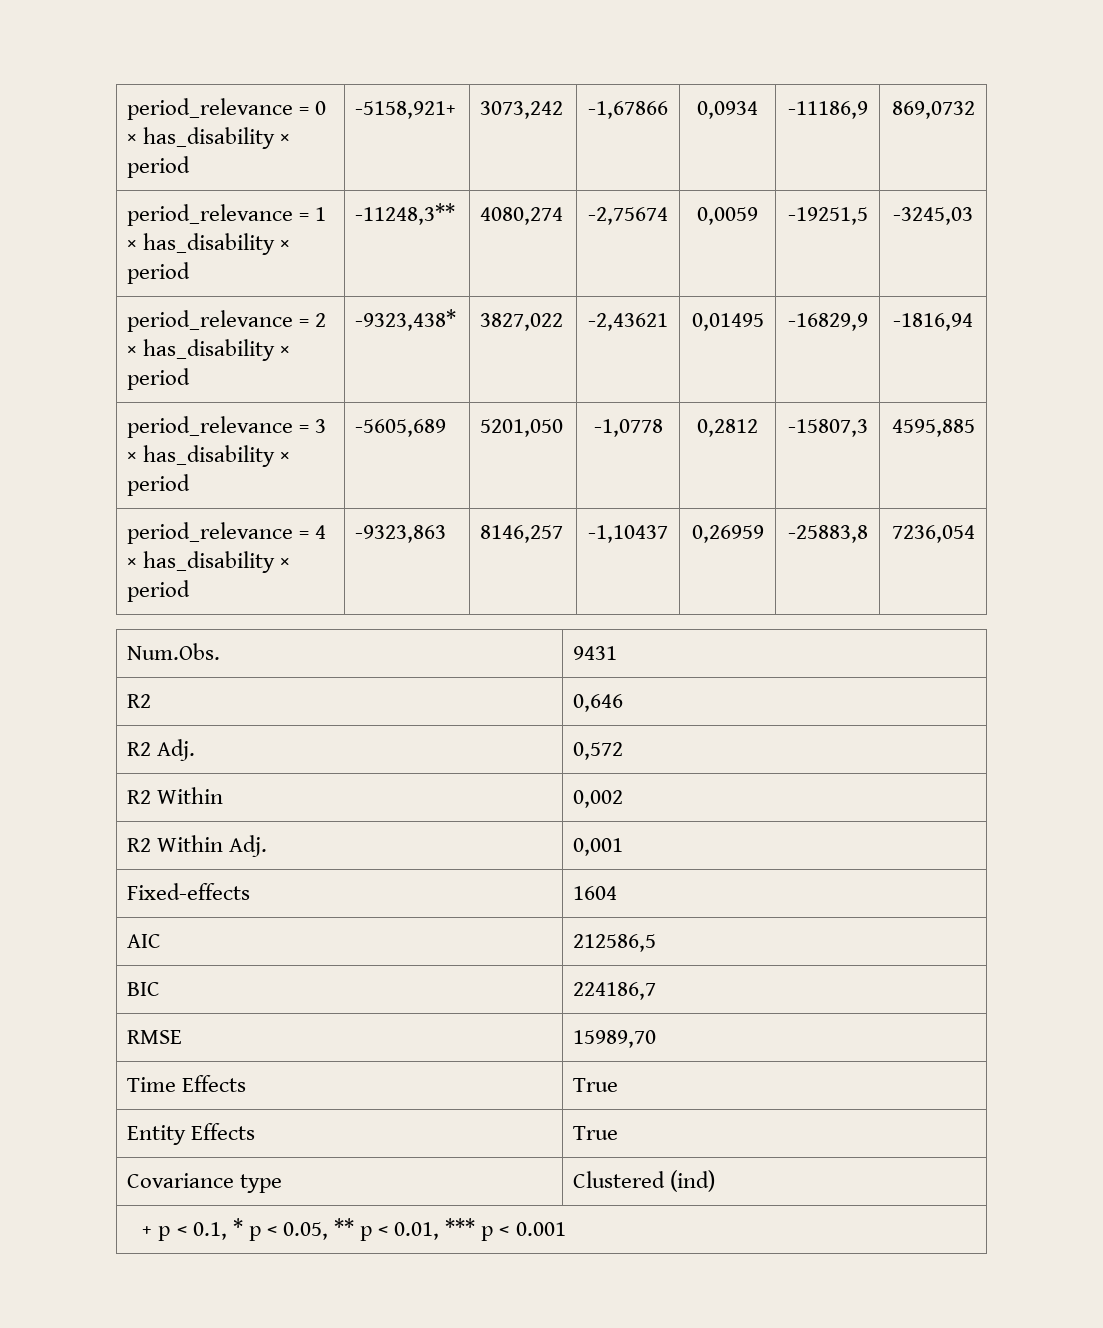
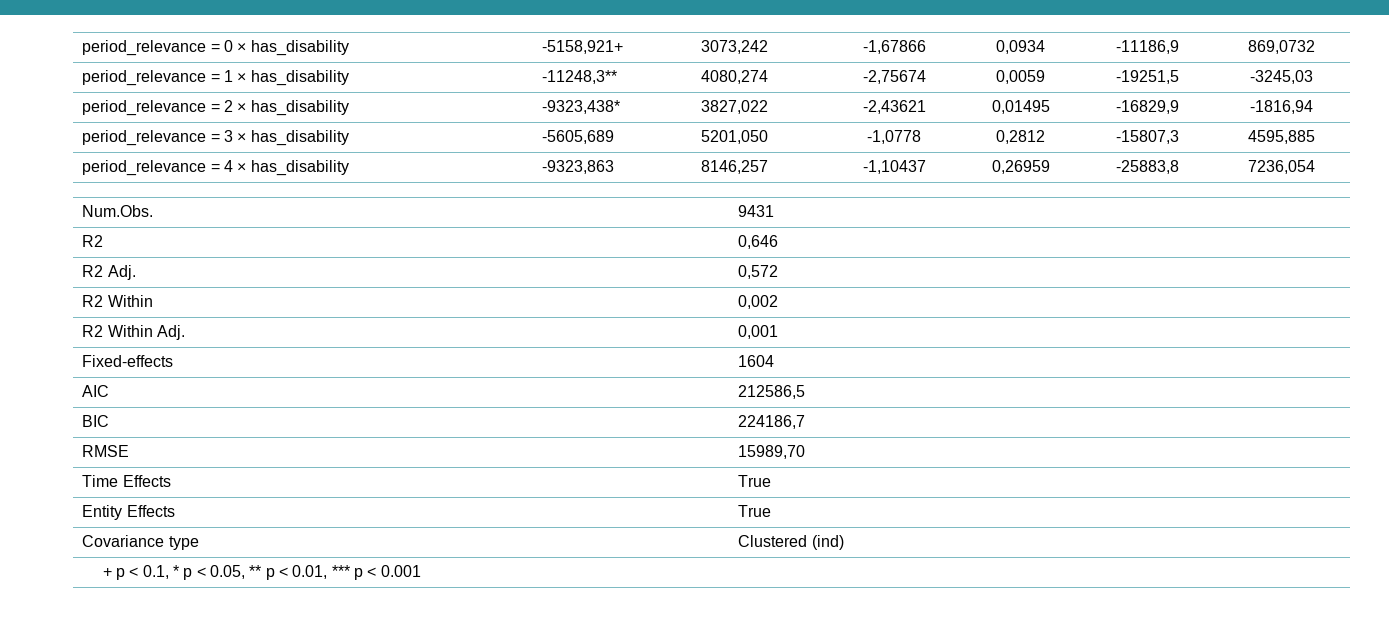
[280,134,291,144] [127,156,191,178] × period -> (349, 48) none
[280,240,291,250] [127,262,191,284] × period -> (349, 78) none
[280,346,291,356] [127,368,191,390] × period -> (349, 108) none
[280,452,291,462] [127,474,191,496] × period -> (349, 138) none
[280,558,291,568] [127,580,191,602] × period -> (349, 168) none

